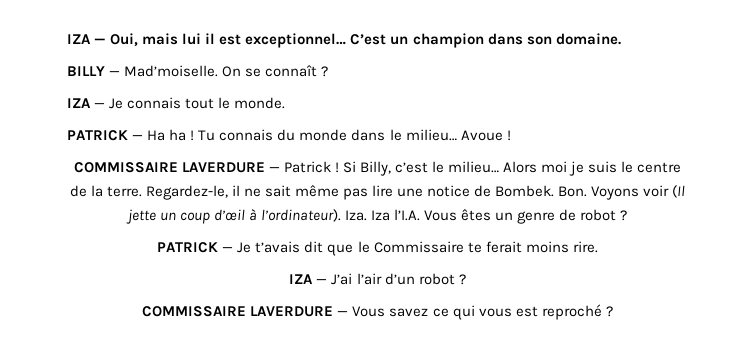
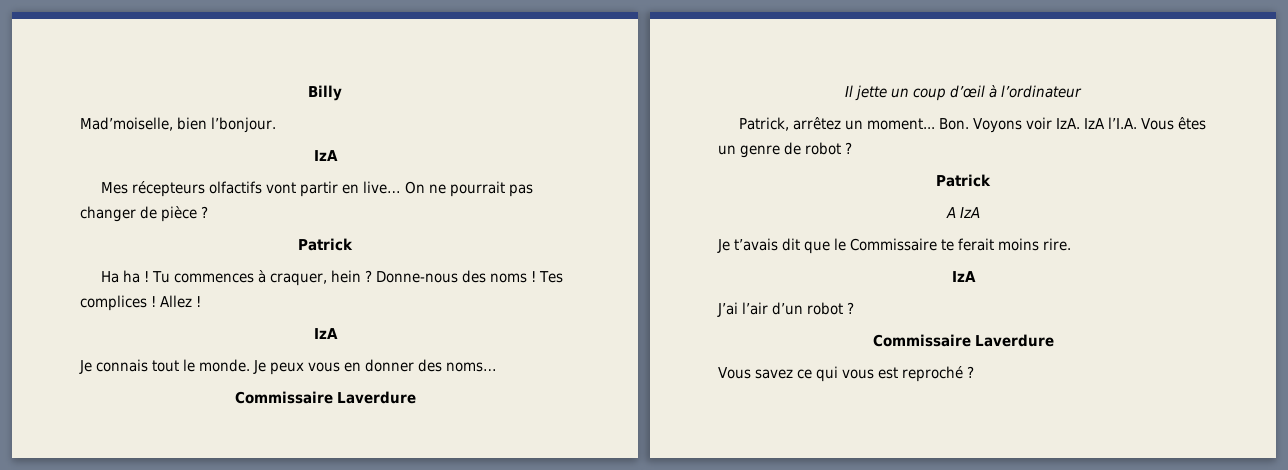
[67,33,621,48] [67,65,329,77] [67,98,106,108] IZA — Oui, mais lui il est exceptionnel… C’est un champion dans son domaine. // BILLY — Mad’moiselle. On se connaît ? // IZA — -> [308,85,342,101] [80,117,276,133] [313,150,338,161] [100,181,533,197] [80,206,208,222] [298,238,353,251] [100,270,563,286] [80,295,201,311] [313,328,338,339] Billy // Mad’moiselle, bien l’bonjour. // IzA // Mes récepteurs olfactifs vont partir en live… On ne pourrait pas changer de pièce ? // Patrick // Ha ha ! Tu commences à craquer, hein ? Donne-nous des noms ! Tes complices ! Allez ! // IzA //
[67,129,511,141] [73,161,682,176] [69,185,686,200] // PATRICK — Ha ha ! Tu connais du monde dans le milieu… Avoue ! // COMMISSAIRE LAVERDURE — Patrick ! Si Billy, c’est le milieu… Alors moi je suis le centre de la terre. Regardez-le, il ne sait même pas lire une notice de Bombek. Bon. Voyons voir (Il -> [253,359,497,375] [234,391,416,404] [845,85,853,97] Je peux vous en donner des noms… // Commissaire Laverdure // Il
[260,209,390,222] l’ordinateur). Iza. Iza -> [1001,85,1082,98] [738,117,1105,133] l’ordinateur // Patrick, arrêtez un moment... Bon. Voyons voir IzA. IzA
[157,242,234,253] PATRICK — -> [936,174,991,187] [945,207,980,218] Patrick // A IzA //
[289,274,328,284] IZA — -> [951,271,976,282] IzA //
[142,306,349,317] COMMISSAIRE LAVERDURE — -> [872,334,1054,347] Commissaire Laverdure //

